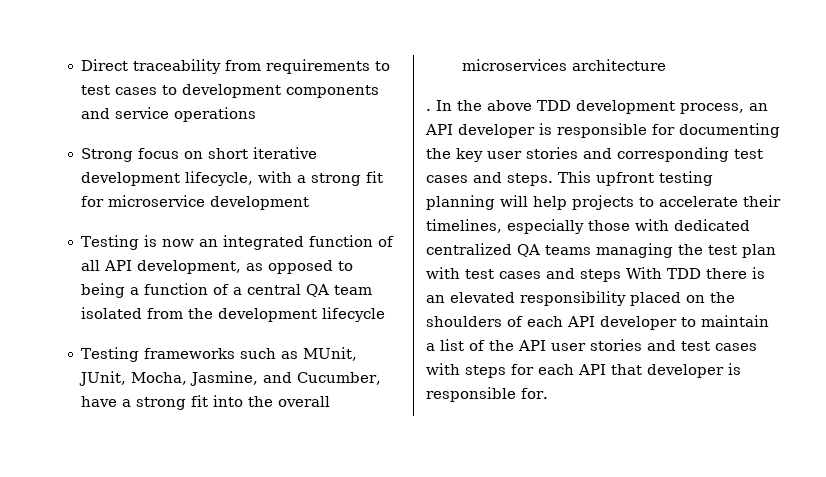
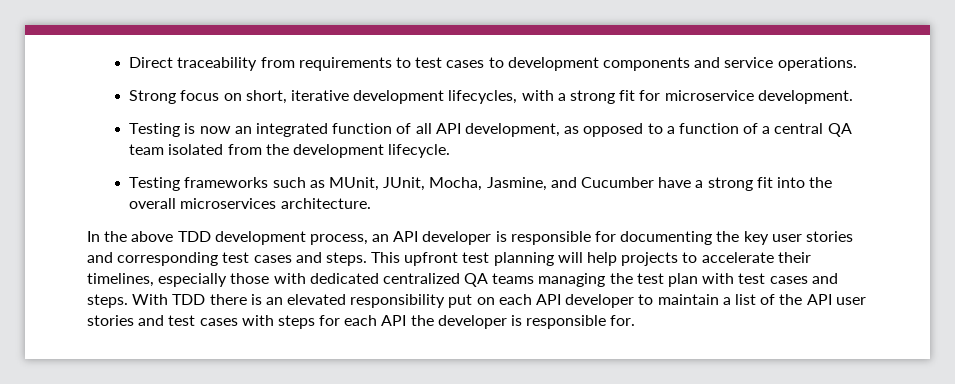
[174,107,257,122] operations -> [777,57,857,71] operations.
[208,148,249,159] short -> [245,90,287,104] short,
[185,171,254,186] lifecycle, -> [448,90,518,104] lifecycles,
[210,196,310,210] development -> [757,90,853,104] development.
[81,283,126,298] being -> (663, 128) none
[322,307,386,322] lifecycle -> [388,144,451,158] lifecycle.
[297,372,382,385] Cucumber, -> [580,177,654,188] Cucumber
[572,59,667,71] [426,109,431,111] architecture // . -> [280,198,371,209] architecture. //
[659,171,713,186] testing -> [462,252,490,263] test
[580,269,621,282] steps -> [87,294,128,308] steps.
[630,292,735,306] [426,316,523,327] placed on the shoulders of -> [448,294,495,308] put on
[611,364,642,375] that -> [410,315,434,326] the

